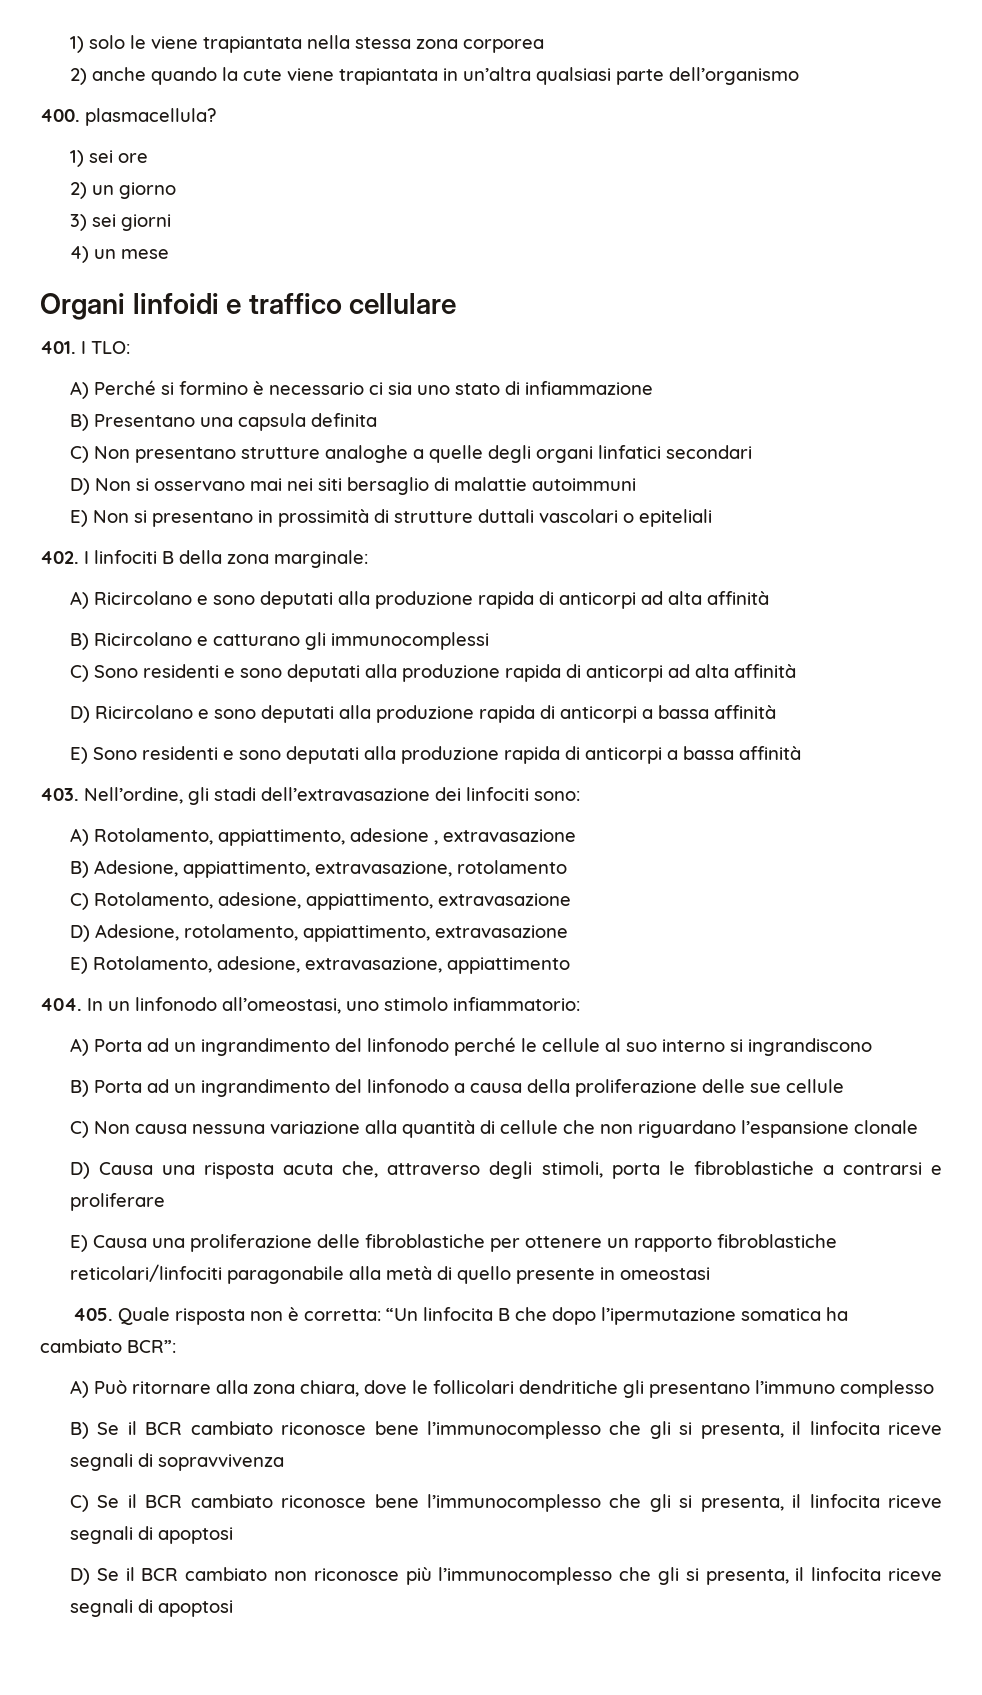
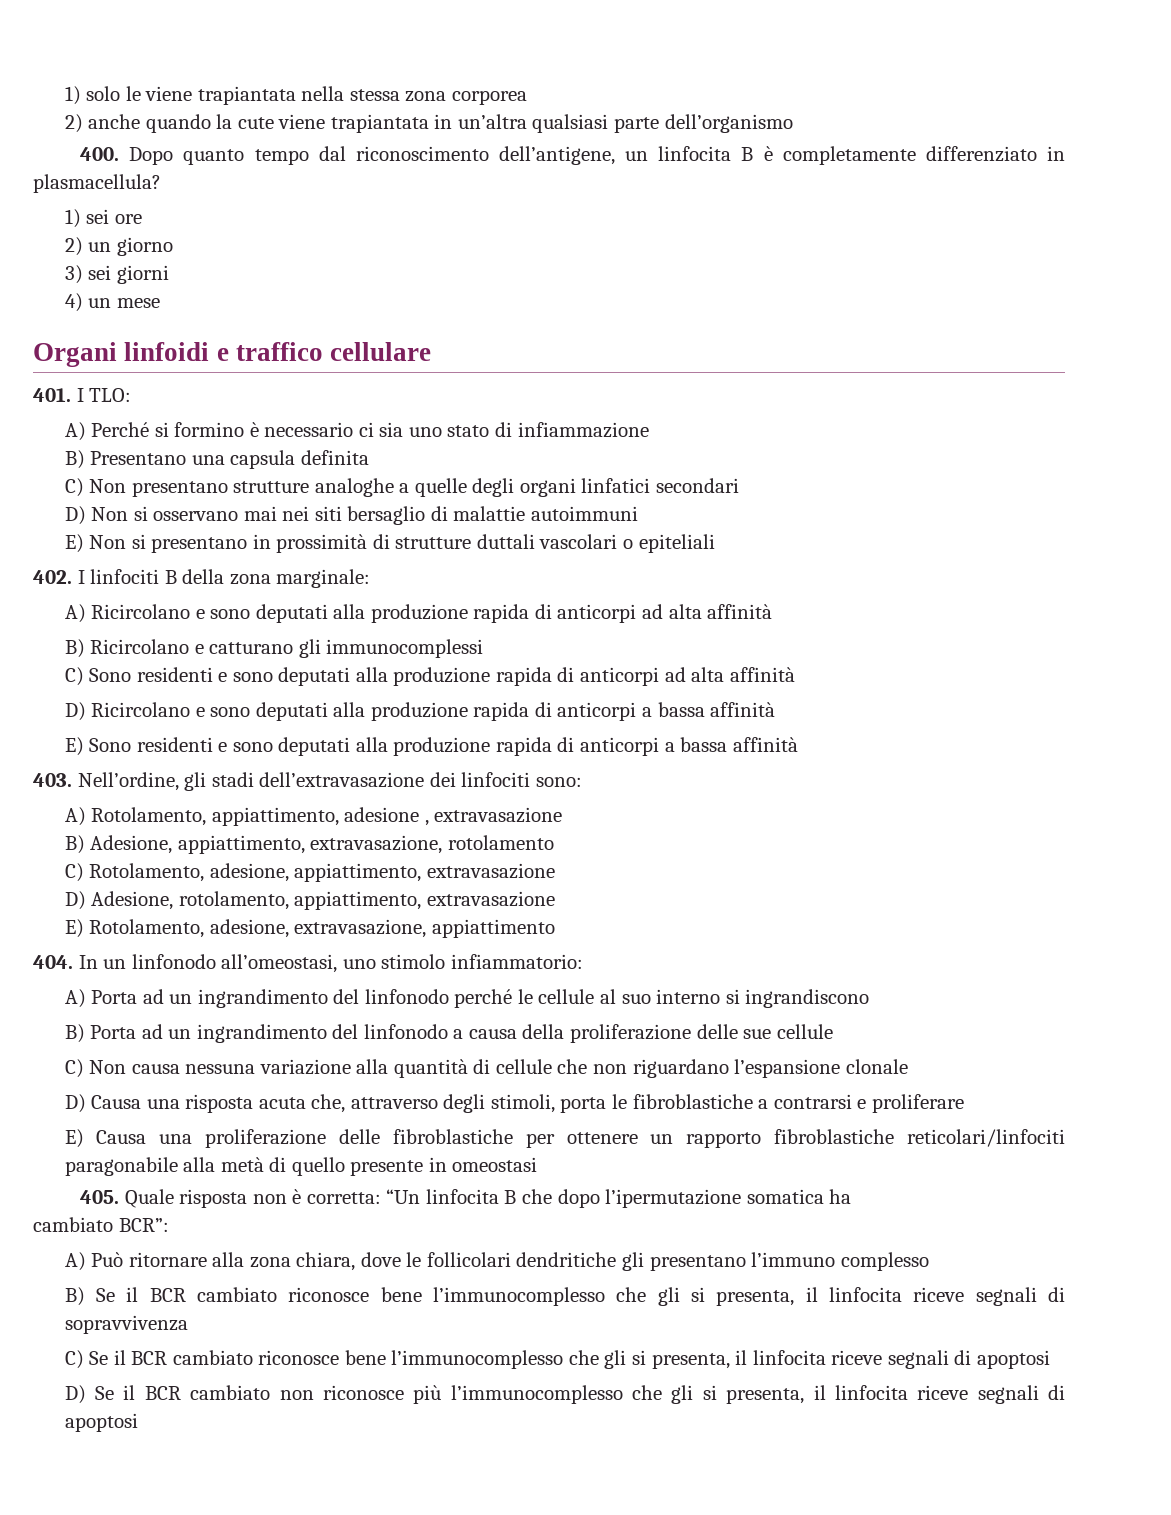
(80, 115) none -> [129,146,1066,165] Dopo quanto tempo dal riconoscimento dell’antigene, un linfocita B è completamente differenziato in

